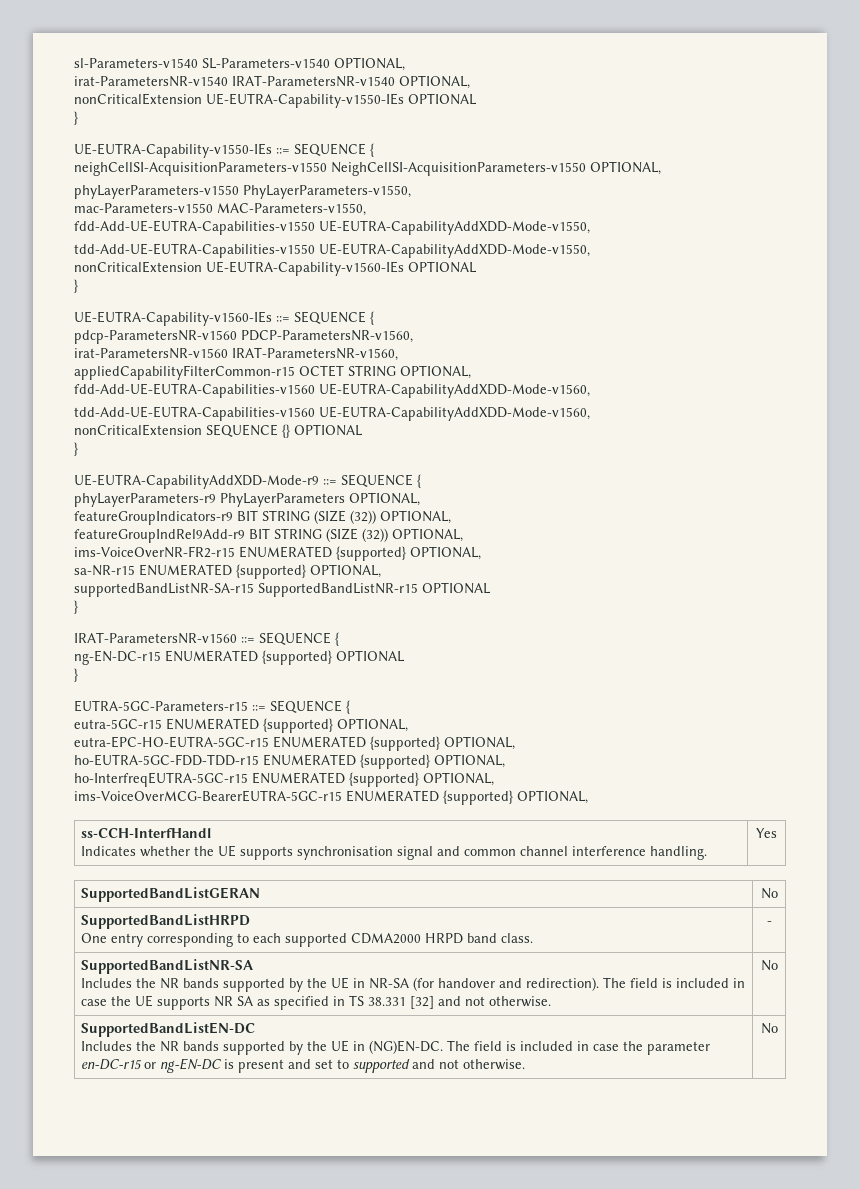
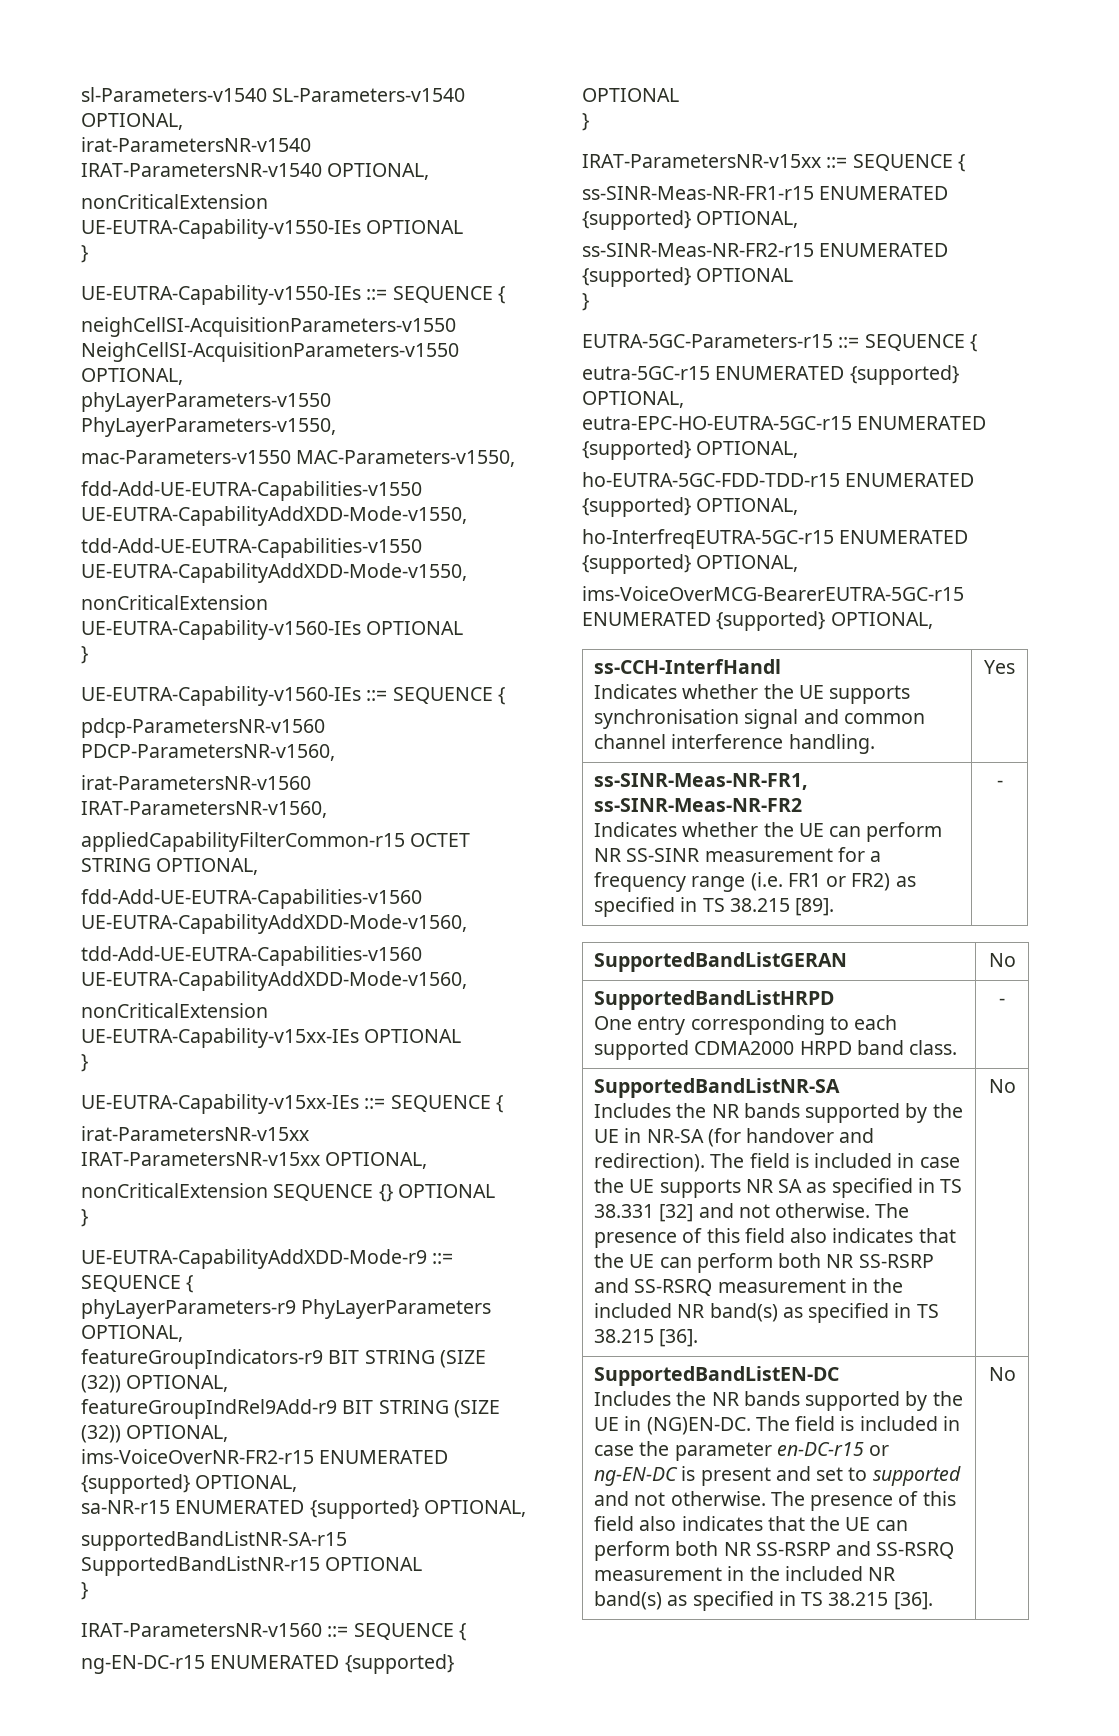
(590, 413) none -> [81,1003,268,1018] [81,1028,462,1048] [81,1054,88,1072] [81,1094,503,1114] [81,1126,309,1141] [81,1152,428,1169] // nonCriticalExtension UE-EUTRA-Capability-v15xx-IEs OPTIONAL // } // UE-EUTRA-Capability-v15xx-IEs ::= SEQUENCE { // irat-ParametersNR-v15xx IRAT-ParametersNR-v15xx OPTIONAL,
(78, 675) none -> [582,154,965,172] [582,186,949,200] [582,210,799,230] [582,243,949,257] [582,267,794,287] [582,293,589,311] // IRAT-ParametersNR-v15xx ::= SEQUENCE { // ss-SINR-Meas-NR-FR1-r15 ENUMERATED {supported} OPTIONAL, // ss-SINR-Meas-NR-FR2-r15 ENUMERATED {supported} OPTIONAL // }
(777, 833) none -> [594,773,809,790] [594,798,803,812] [594,822,943,842] [594,847,882,862] [594,872,916,892] [594,897,835,917] [996,780,1003,787] // ss-SINR-Meas-NR-FR1, ss-SINR-Meas-NR-FR2 // Indicates whether the UE can perform NR SS-SINR measurement for a frequency range (i.e. FR1 or FR2) as specified in TS 38.215 [89]. | -
(552, 1001) none -> [875,1203,910,1218] [594,1228,956,1248] [594,1253,934,1273] [594,1278,904,1296] [594,1303,939,1323] [594,1329,699,1347] The presence of this field also indicates that the UE can perform both NR SS-RSRP and SS-RSRQ measurement in the included NR band(s) as specified in TS 38.215 [36].
(526, 1064) none -> [770,1491,956,1511] [594,1516,908,1531] [594,1541,955,1561] [594,1566,896,1581] [594,1591,933,1611] The presence of this field also indicates that the UE can perform both NR SS-RSRP and SS-RSRQ measurement in the included NR band(s) as specified in TS 38.215 [36].

